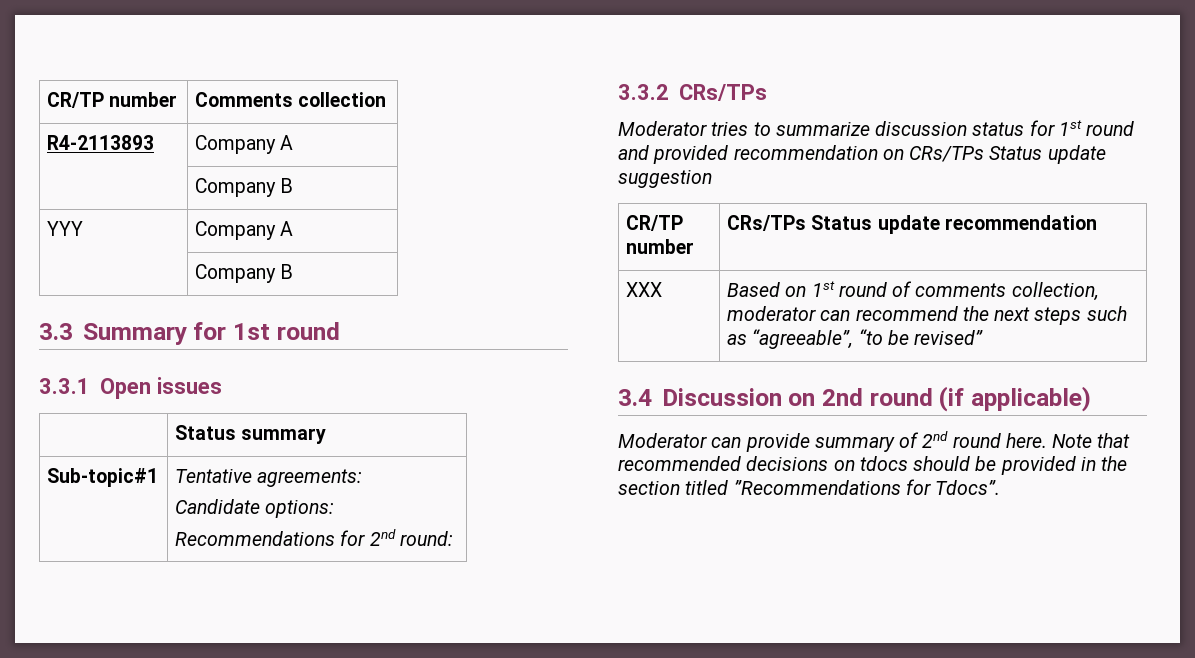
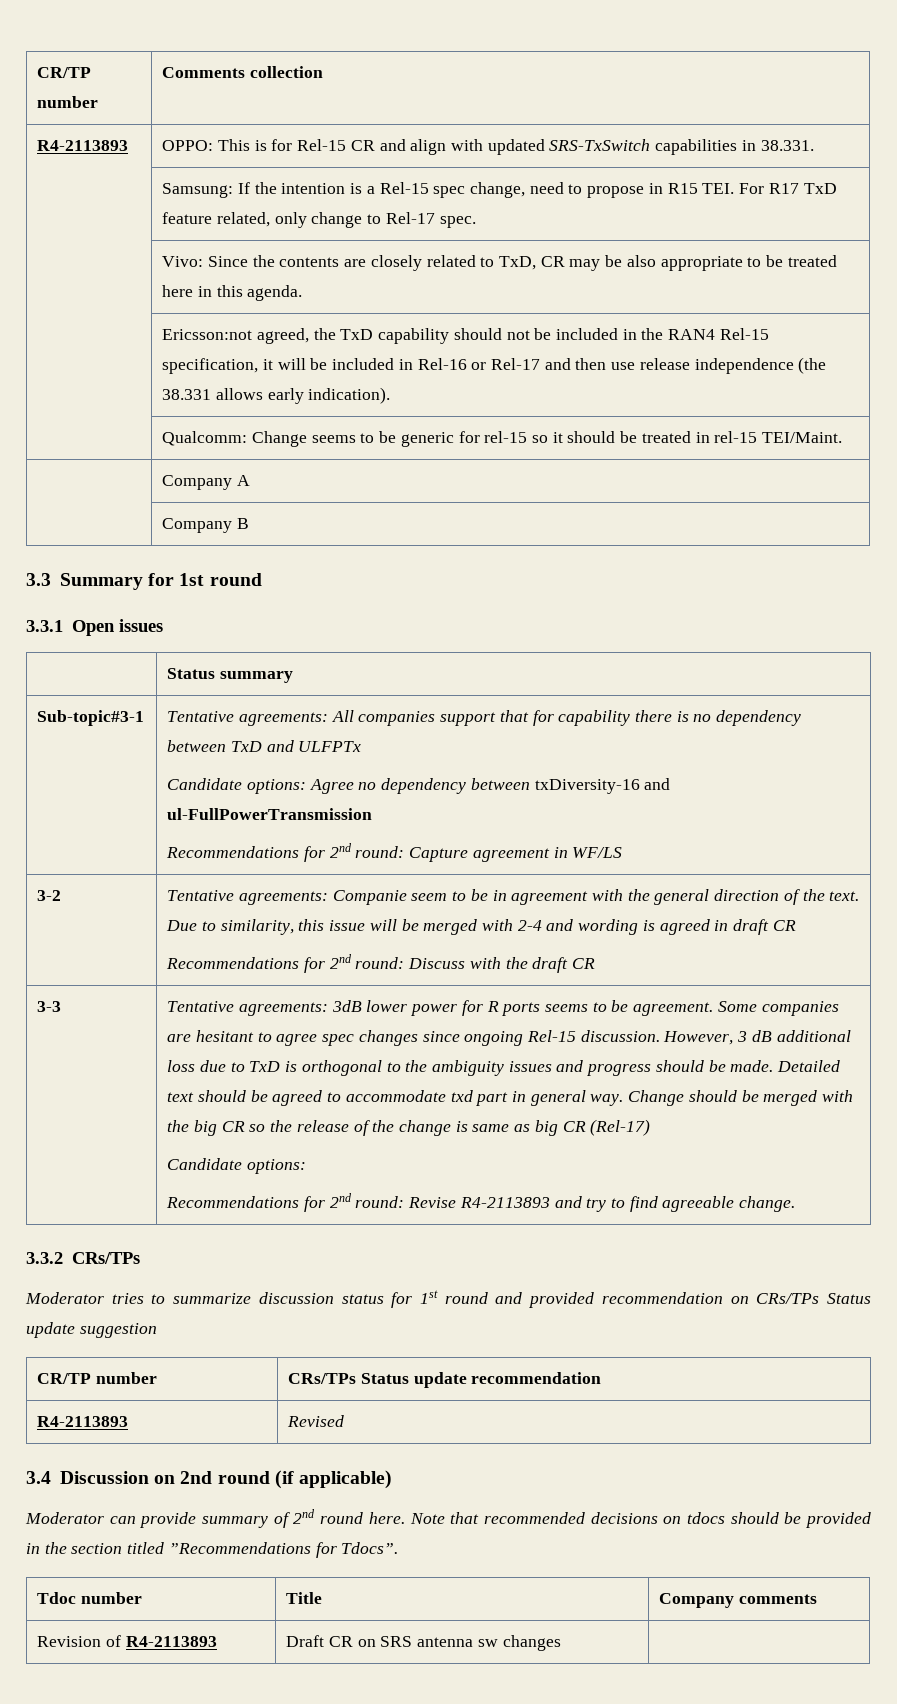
[195,135,294,154] [195,178,294,197] [47,221,84,236] Company A // | Company B // YYY -> [162,139,814,155] [162,182,837,198] [162,212,476,228] [162,255,837,271] [162,285,303,301] [162,328,769,344] [162,357,827,374] [162,387,391,404] [162,431,843,447] OPPO: This is for Rel-15 CR and align with updated SRS-TxSwitch capabilities in 38.331. // | Samsung: If the intention is a Rel-15 spec change, need to propose in R15 TEI. For R17 TxD feature related, only change to Rel-17 spec. // | Vivo: Since the contents are closely related to TxD, CR may be also appropriate to be treated here in this agenda. // | Ericsson:not agreed, the TxD capability should not be included in the RAN4 Rel-15 specification, it will be included in Rel-16 or Rel-17 and then use release independence (the 38.331 allows early indication). // | Qualcomm: Change seems to be generic for rel-15 so it should be treated in rel-15 TEI/Maint. //
[47,468,159,487] [175,469,363,487] Sub-topic#1 | Tentative agreements: -> [37,710,145,726] [167,710,802,726] [167,740,362,752] [167,778,671,794] [167,808,373,820] [166,843,623,862] [37,890,62,901] [167,889,860,905] [166,919,796,935] [166,954,596,973] [37,1001,62,1012] [167,1000,839,1016] [167,1030,851,1046] [167,1060,841,1076] [167,1090,854,1106] [167,1119,651,1136] Sub-topic#3-1 | Tentative agreements: All companies support that for capability there is no dependency between TxD and ULFPTx // Candidate options: Agree no dependency between txDiversity-16 and ul-FullPowerTransmission // Recommendations for 2nd round: Capture agreement in WF/LS // 3-2 | Tentative agreements: Companie seem to be in agreement with the general direction of the text. Due to similarity, this issue will be merged with 2-4 and wording is agreed in draft CR // Recommendations for 2nd round: Discuss with the draft CR // 3-3 | Tentative agreements: 3dB lower power for R ports seems to be agreement. Some companies are hesitant to agree spec changes since ongoing Rel-15 discussion. However, 3 dB additional loss due to TxD is orthogonal to the ambiguity issues and progress should be made. Detailed text should be agreed to accommodate txd part in general way. Change should be merged with the big CR so the release of the change is same as big CR (Rel-17)
(453, 538) none -> [408,1196,796,1212] Revise R4-2113893 and try to find agreeable change.
[626,282,663,297] [727,281,1099,301] [727,306,1127,325] [727,329,984,349] XXX | Based on 1st round of comments collection, moderator can recommend the next steps such as “agreeable”, “to be revised” -> [37,1416,129,1427] [287,1415,345,1427] R4-2113893 | Revised
(1001, 487) none -> [37,1592,142,1604] [286,1592,323,1604] [659,1593,817,1608] [37,1635,217,1647] [286,1635,561,1651] // Tdoc number | Title | Company comments // Revision of R4-2113893 | Draft CR on SRS antenna sw changes |

